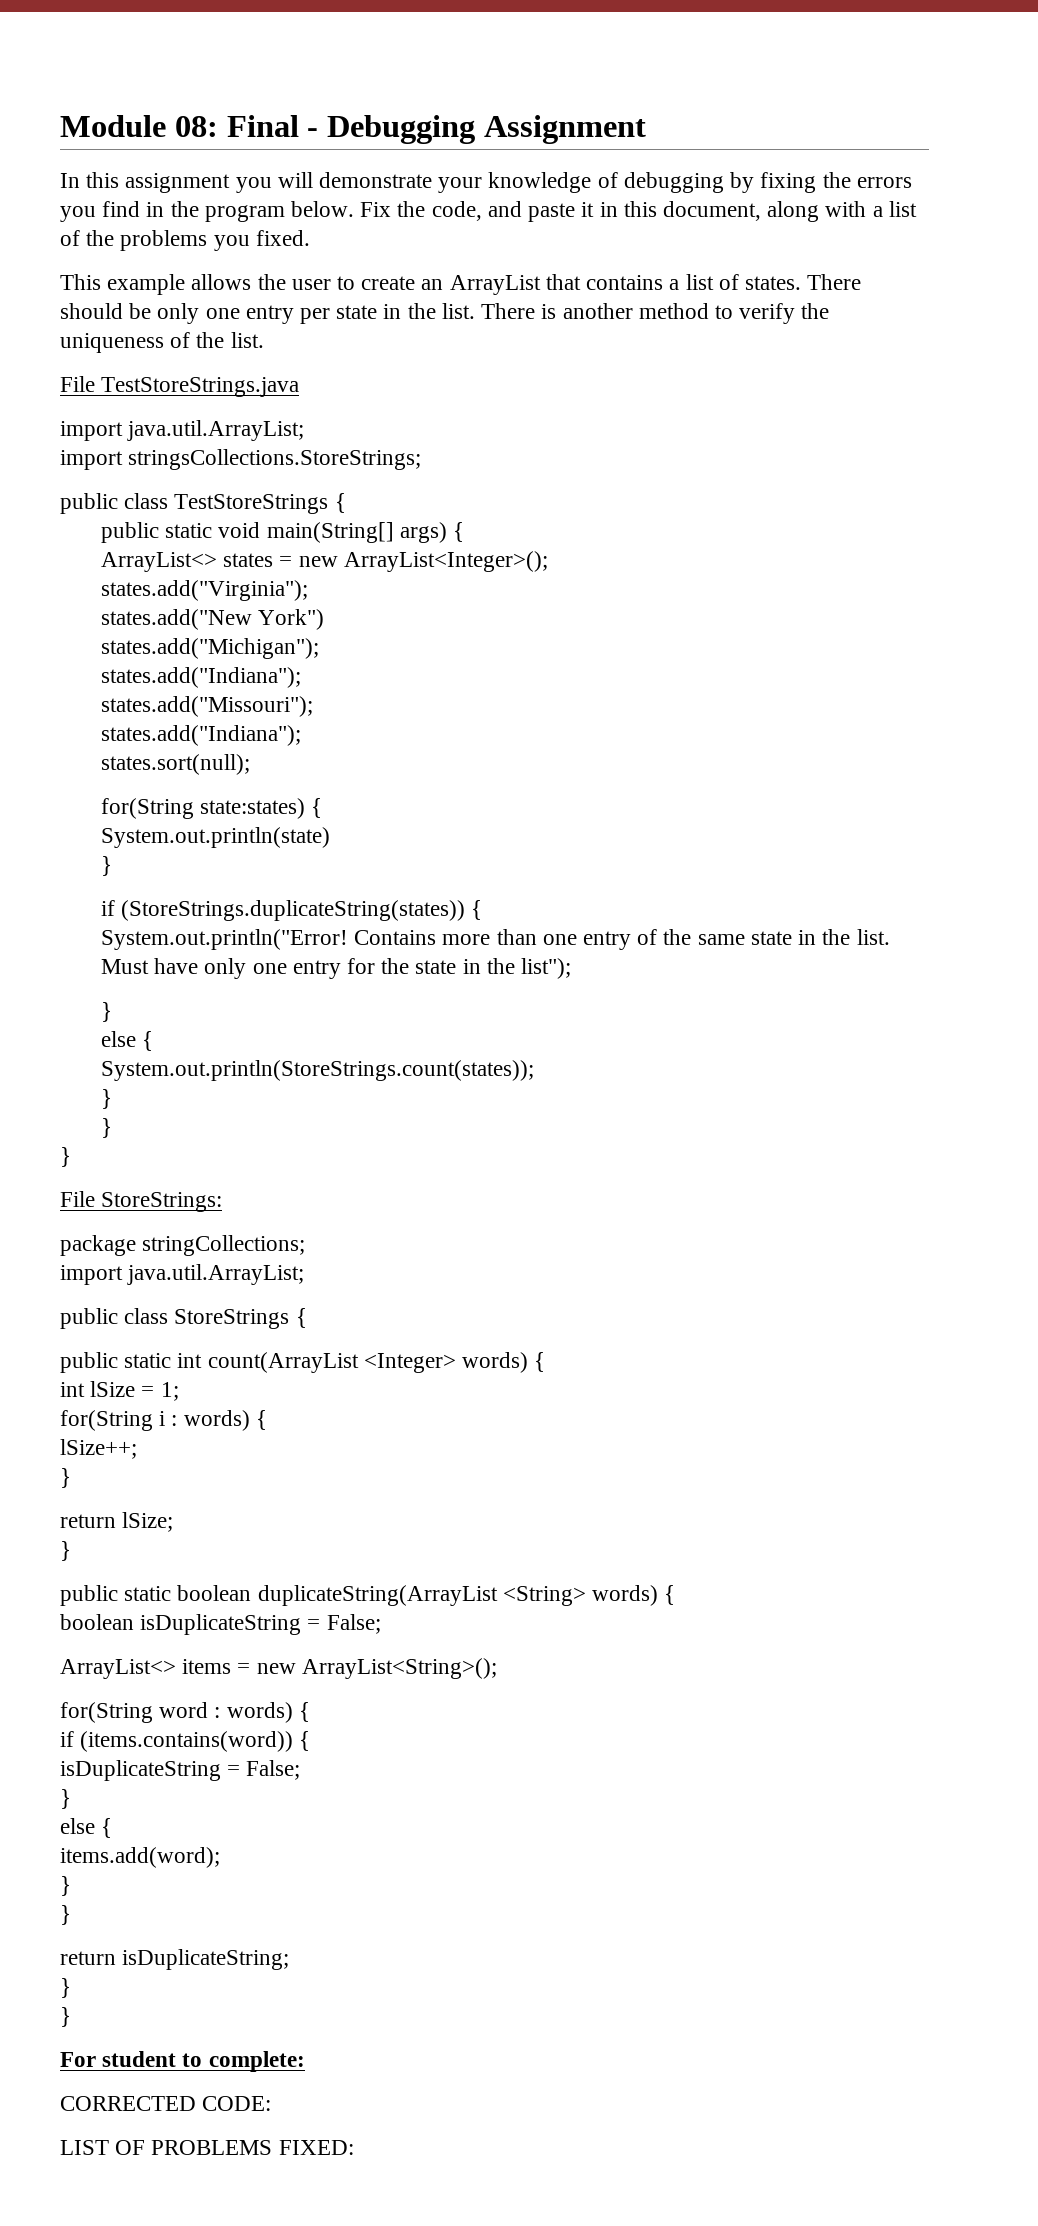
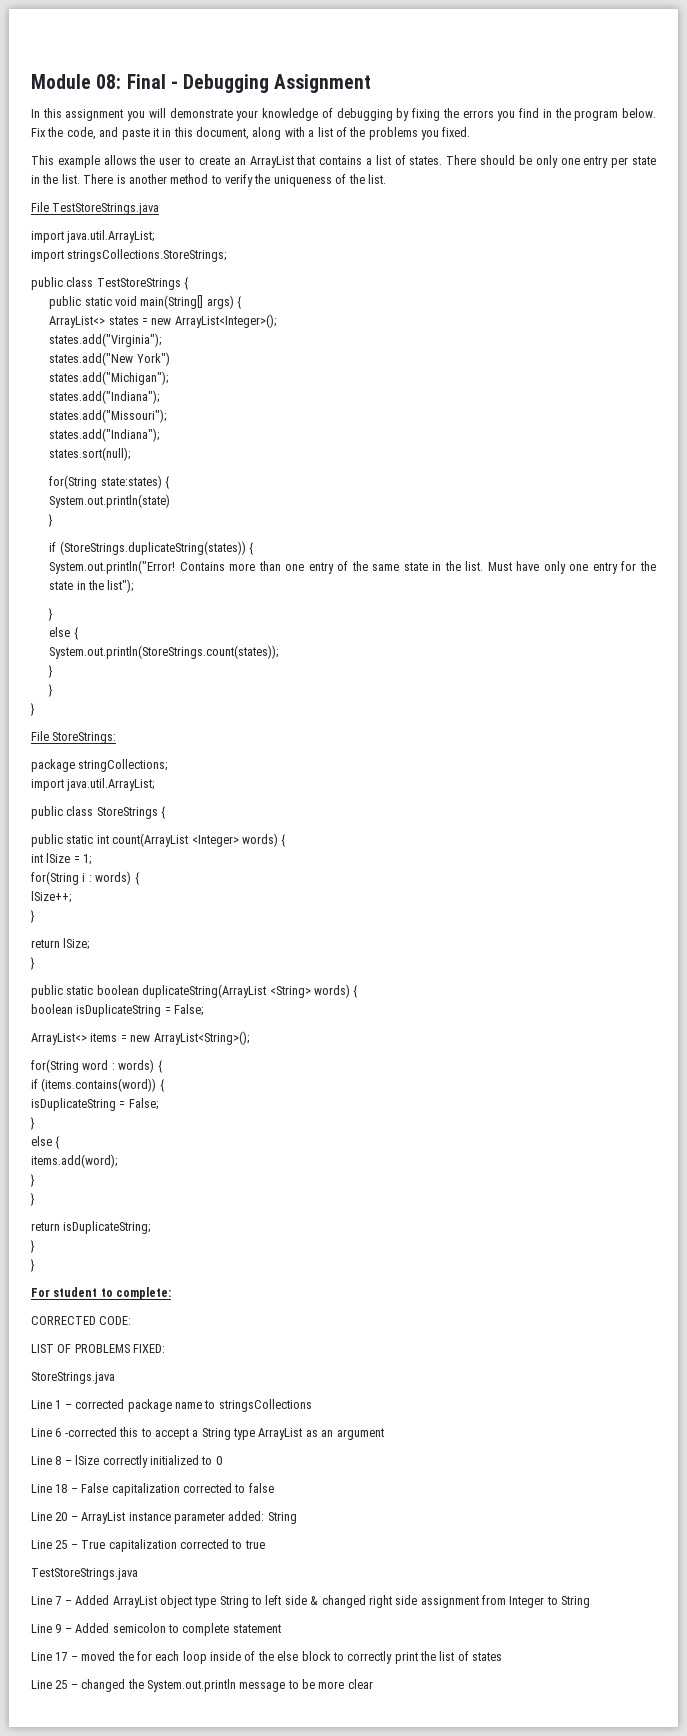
(354, 2147) none -> [31,1372,115,1384] [31,1399,312,1412] [31,1427,384,1440] [31,1455,222,1468] [31,1483,274,1496] [31,1511,297,1524] [31,1539,265,1552] [31,1568,138,1580] [31,1595,591,1608] [31,1623,281,1636] [31,1651,503,1664] [31,1679,373,1692] // StoreStrings.java // Line 1 – corrected package name to stringsCollections // Line 6 -corrected this to accept a String type ArrayList as an argument // Line 8 – lSize correctly initialized to 0 // Line 18 – False capitalization corrected to false // Line 20 – ArrayList instance parameter added: String // Line 25 – True capitalization corrected to true // TestStoreStrings.java // Line 7 – Added ArrayList object type String to left side & changed right side assignment from Integer to String // Line 9 – Added semicolon to complete statement // Line 17 – moved the for each loop inside of the else block to correctly print the list of states // Line 25 – changed the System.out.println message to be more clear

